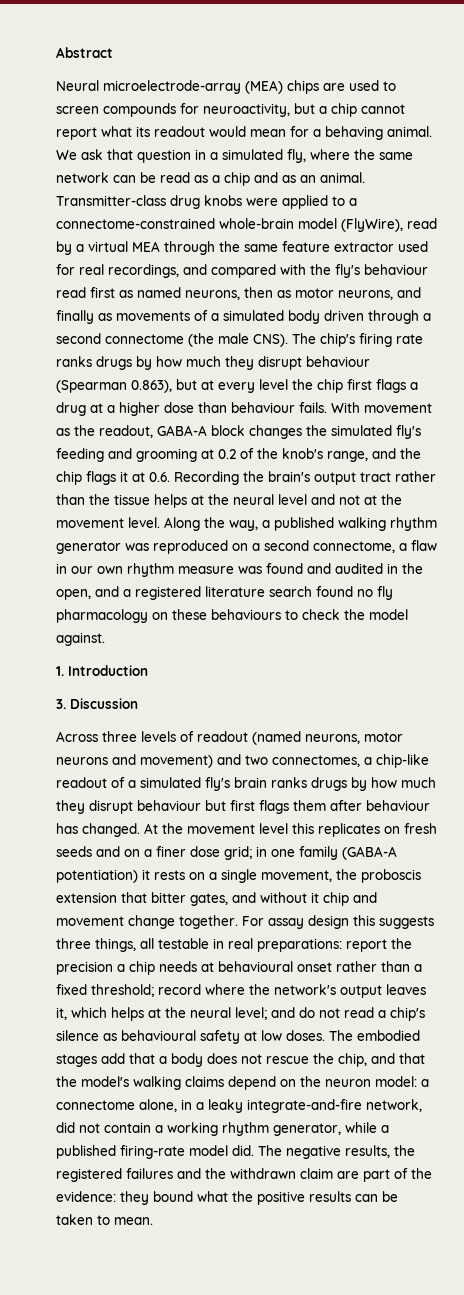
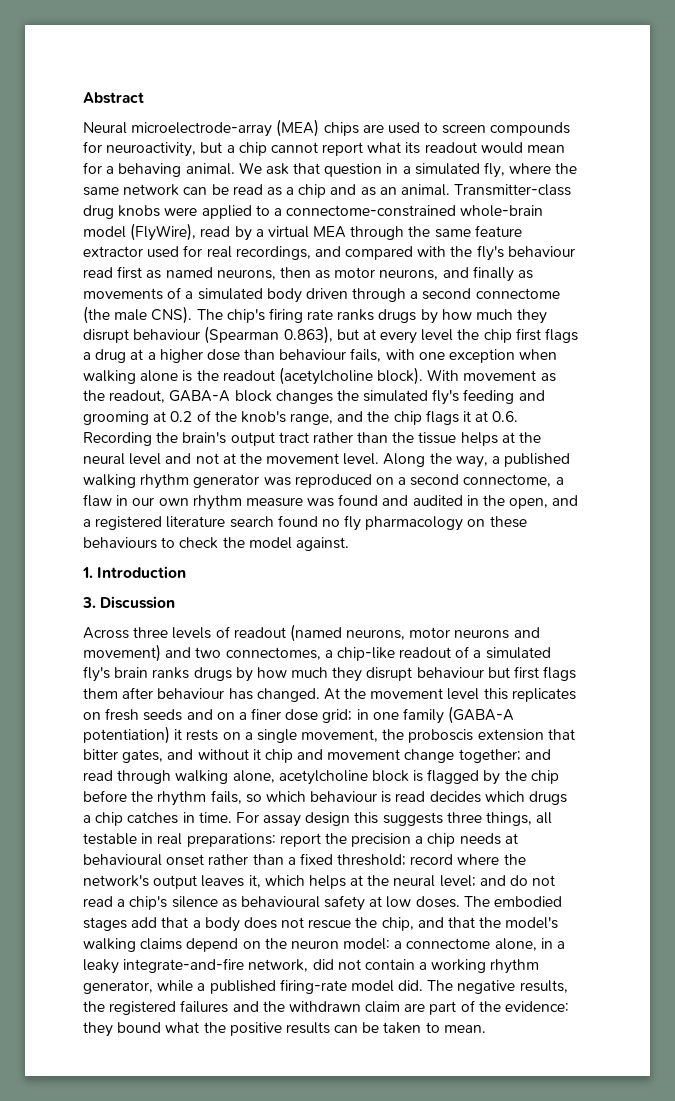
[299,402,327,413] fails. -> [350,348,558,363] [83,367,424,385] fails, with one exception when walking alone is the readout (acetylcholine block).
[179,915,238,929] together. -> [458,749,551,763] [83,769,559,785] [83,790,568,806] [83,812,232,826] together; and read through walking alone, acetylcholine block is flagged by the chip before the rhythm fails, so which behaviour is read decides which drugs a chip catches in time.

